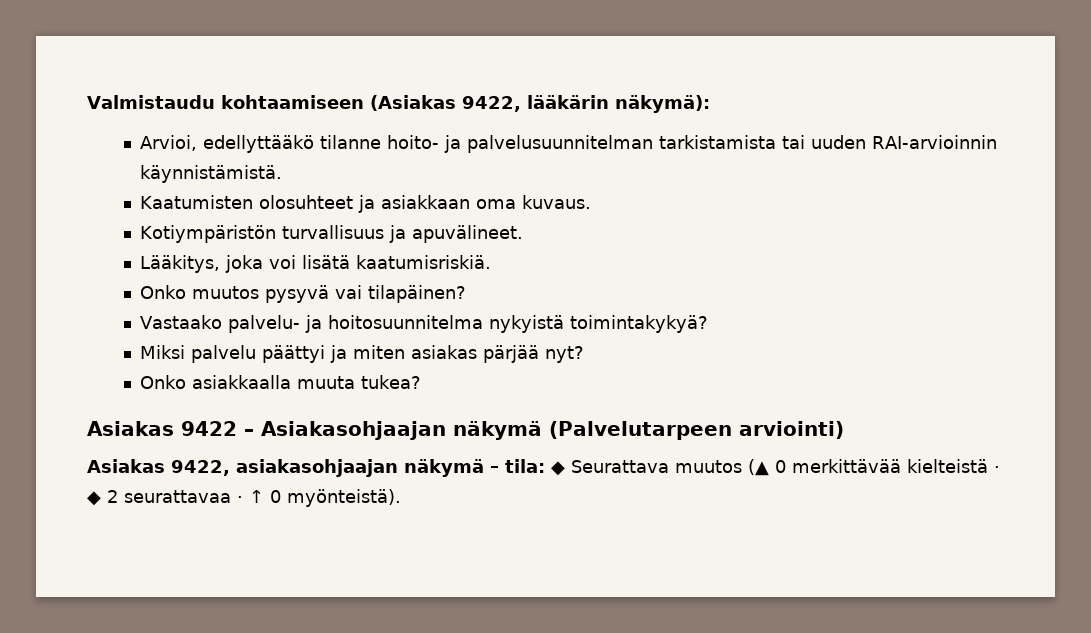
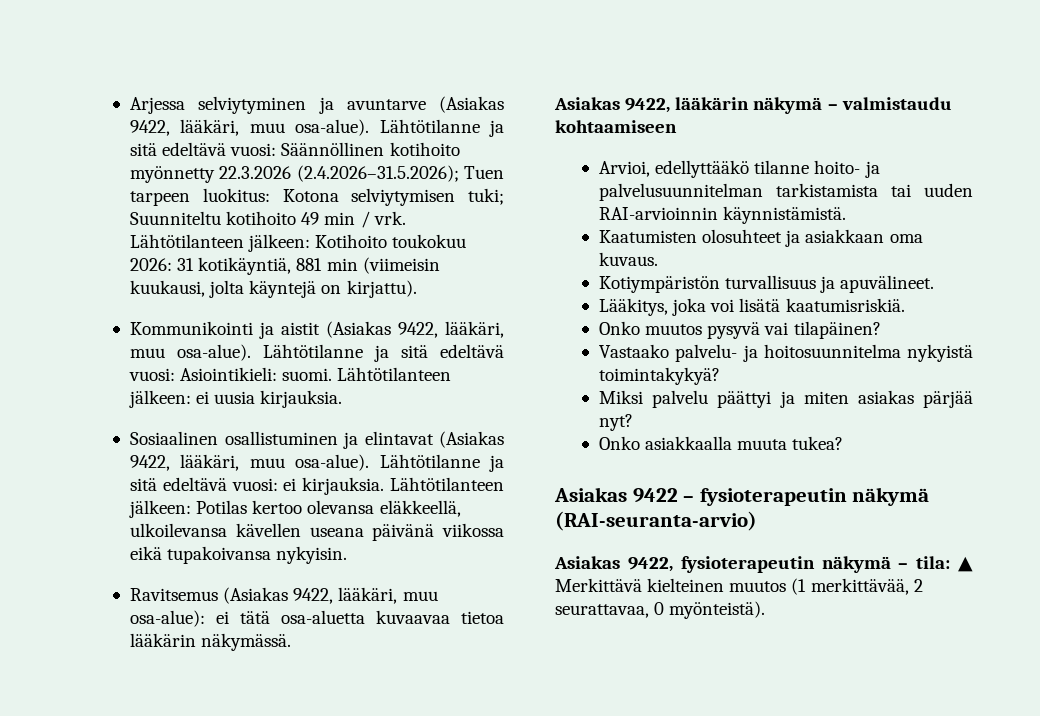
[87,95,710,113] Valmistaudu kohtaamiseen (Asiakas 9422, lääkärin näkymä): -> [130,96,505,114] [130,119,504,137] [130,142,460,156] [130,165,505,183] [130,188,505,206] [130,211,406,228] [130,234,467,252] [130,257,440,275] [130,280,417,298] [130,321,505,339] [130,344,505,362] [129,367,452,381] [129,390,343,408] [130,431,505,449] [130,454,504,472] [130,477,504,495] [129,500,461,518] [130,523,504,541] [130,546,348,564] [130,587,438,604] [130,610,505,627] [130,633,292,651] [554,97,952,114] [555,120,677,133] Arjessa selviytyminen ja avuntarve (Asiakas 9422, lääkäri, muu osa-alue). Lähtötilanne ja sitä edeltävä vuosi: Säännöllinen kotihoito myönnetty 22.3.2026 (2.4.2026–31.5.2026); Tuen tarpeen luokitus: Kotona selviytymisen tuki; Suunniteltu kotihoito 49 min / vrk. Lähtötilanteen jälkeen: Kotihoito toukokuu 2026: 31 kotikäyntiä, 881 min (viimeisin kuukausi, jolta käyntejä on kirjattu). // Kommunikointi ja aistit (Asiakas 9422, lääkäri, muu osa-alue). Lähtötilanne ja sitä edeltävä vuosi: Asiointikieli: suomi. Lähtötilanteen jälkeen: ei uusia kirjauksia. // Sosiaalinen osallistuminen ja elintavat (Asiakas 9422, lääkäri, muu osa-alue). Lähtötilanne ja sitä edeltävä vuosi: ei kirjauksia. Lähtötilanteen jälkeen: Potilas kertoo olevansa eläkkeellä, ulkoilevansa kävellen useana päivänä viikossa eikä tupakoivansa nykyisin. // Ravitsemus (Asiakas 9422, lääkäri, muu osa-alue): ei tätä osa-aluetta kuvaavaa tietoa lääkärin näkymässä. // Asiakas 9422, lääkärin näkymä – valmistaudu kohtaamiseen
[261,421,844,440] [87,459,398,477] Asiakasohjaajan näkymä (Palvelutarpeen arviointi) // Asiakas 9422, asiakasohjaajan -> [699,487,930,506] [555,511,757,531] [554,556,815,573] fysioterapeutin näkymä (RAI-seuranta-arvio) // Asiakas 9422, fysioterapeutin
[551,459,1000,476] [87,490,264,506] ◆ Seurattava muutos (▲ 0 merkittävää kielteistä · ◆ 2 seurattavaa · ↑ -> [958,556,973,572] [555,578,923,595] [555,604,649,618] ▲ Merkittävä kielteinen muutos (1 merkittävää, 2 seurattavaa,

